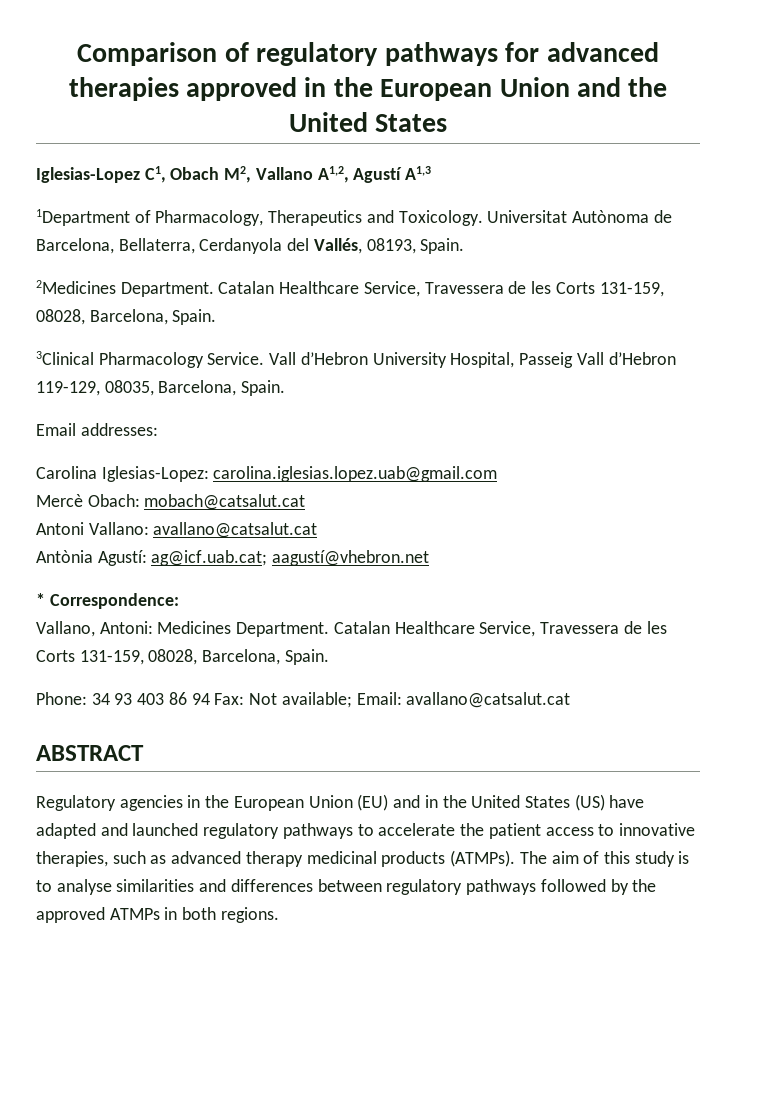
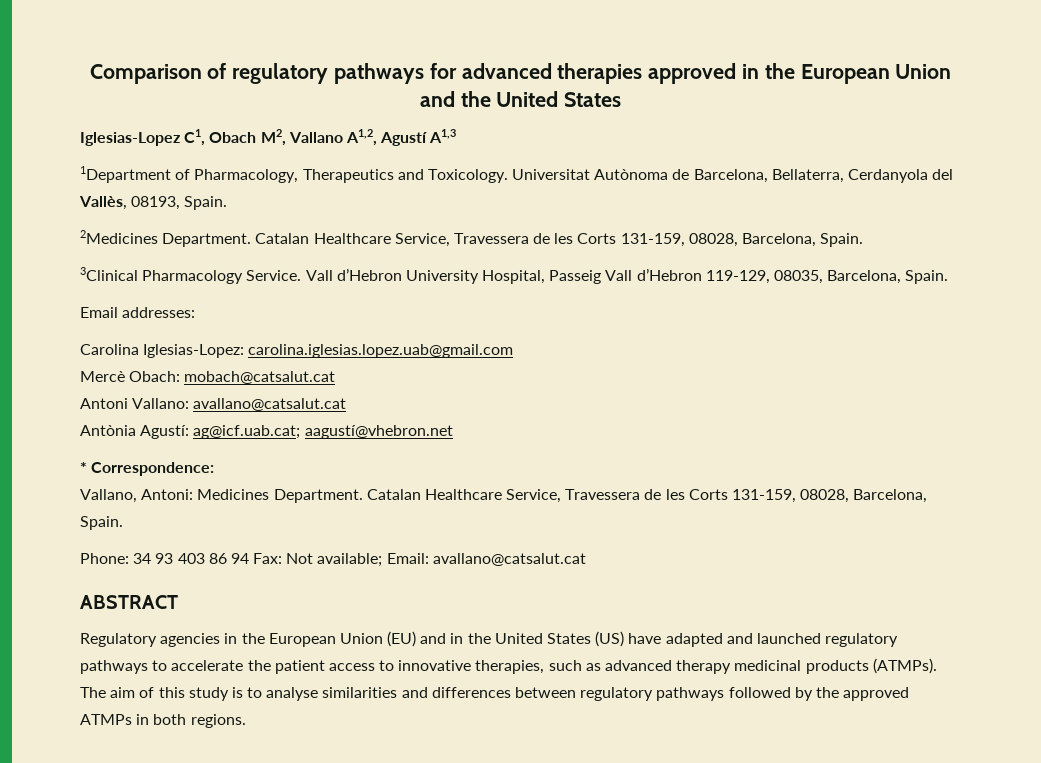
[313,238,362,254] Vallés, -> [79,196,127,210] Vallès,

